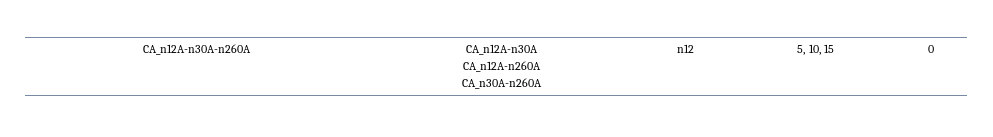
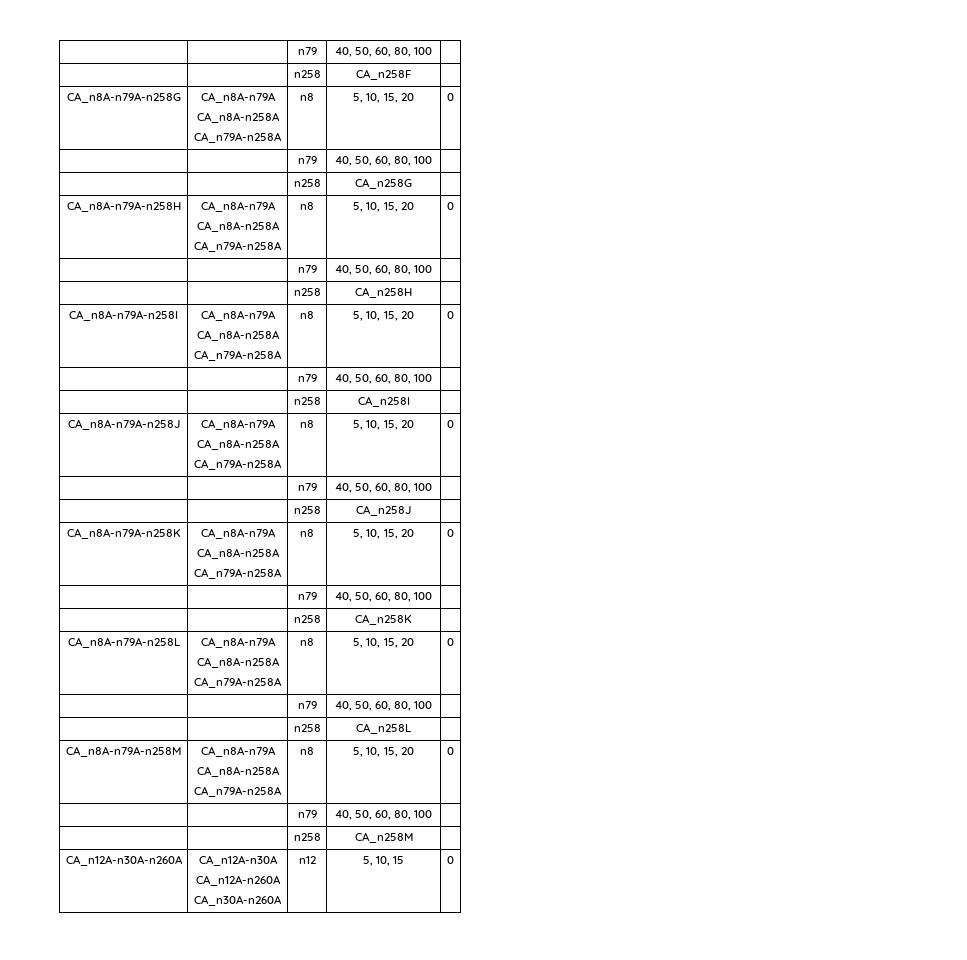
(143, 49) none -> [297,47,317,55] [334,47,433,57] [293,70,321,78] [356,69,411,80] [66,92,181,103] [200,92,276,103] [196,112,280,123] [194,132,282,143] [300,93,314,101] [353,93,414,103] [447,93,454,101] [297,156,317,164] [334,156,433,166] [293,179,321,187] [355,178,412,189] [66,201,181,212] [200,201,276,212] [196,221,280,232] [194,241,282,252] [300,202,314,210] [353,202,414,212] [447,202,454,210] [297,265,317,273] [334,265,433,275] [293,288,321,296] [355,287,412,298] [69,310,178,321] [200,310,276,321] [196,330,280,341] [194,350,282,361] [300,311,314,319] [353,311,414,321] [447,311,454,319] [297,374,317,382] [334,374,433,384] [293,397,321,405] [357,396,410,407] [67,419,180,430] [200,419,276,430] [196,439,280,450] [194,459,282,470] [300,420,314,428] [353,420,414,430] [447,420,454,428] [297,483,317,491] [334,483,433,493] [293,506,321,514] [356,505,411,516] [66,528,181,539] [200,528,276,539] [196,548,280,559] [194,568,282,579] [300,529,314,537] [353,529,414,539] [447,529,454,537] [297,592,317,600] [334,592,433,602] [293,615,321,623] [355,614,412,625] [67,637,180,648] [200,637,276,648] [196,657,280,668] [194,677,282,688] [300,638,314,646] [353,638,414,648] [447,638,454,646] [297,701,317,709] [334,701,433,711] [293,724,321,732] [356,723,411,734] [66,746,181,757] [200,746,276,757] [196,766,280,777] [194,786,282,797] [300,747,314,755] [353,747,414,757] [447,747,454,755] [297,810,317,818] [334,810,433,820] [293,833,321,841] [354,832,413,843] | | n79 | 40, 50, 60, 80, 100 | // | | n258 | CA_n258F | // CA_n8A-n79A-n258G | CA_n8A-n79A // CA_n8A-n258A // CA_n79A-n258A | n8 | 5, 10, 15, 20 | 0 // | | n79 | 40, 50, 60, 80, 100 | // | | n258 | CA_n258G | // CA_n8A-n79A-n258H | CA_n8A-n79A // CA_n8A-n258A // CA_n79A-n258A | n8 | 5, 10, 15, 20 | 0 // | | n79 | 40, 50, 60, 80, 100 | // | | n258 | CA_n258H | // CA_n8A-n79A-n258I | CA_n8A-n79A // CA_n8A-n258A // CA_n79A-n258A | n8 | 5, 10, 15, 20 | 0 // | | n79 | 40, 50, 60, 80, 100 | // | | n258 | CA_n258I | // CA_n8A-n79A-n258J | CA_n8A-n79A // CA_n8A-n258A // CA_n79A-n258A | n8 | 5, 10, 15, 20 | 0 // | | n79 | 40, 50, 60, 80, 100 | // | | n258 | CA_n258J | // CA_n8A-n79A-n258K | CA_n8A-n79A // CA_n8A-n258A // CA_n79A-n258A | n8 | 5, 10, 15, 20 | 0 // | | n79 | 40, 50, 60, 80, 100 | // | | n258 | CA_n258K | // CA_n8A-n79A-n258L | CA_n8A-n79A // CA_n8A-n258A // CA_n79A-n258A | n8 | 5, 10, 15, 20 | 0 // | | n79 | 40, 50, 60, 80, 100 | // | | n258 | CA_n258L | // CA_n8A-n79A-n258M | CA_n8A-n79A // CA_n8A-n258A // CA_n79A-n258A | n8 | 5, 10, 15, 20 | 0 // | | n79 | 40, 50, 60, 80, 100 | // | | n258 | CA_n258M | //

